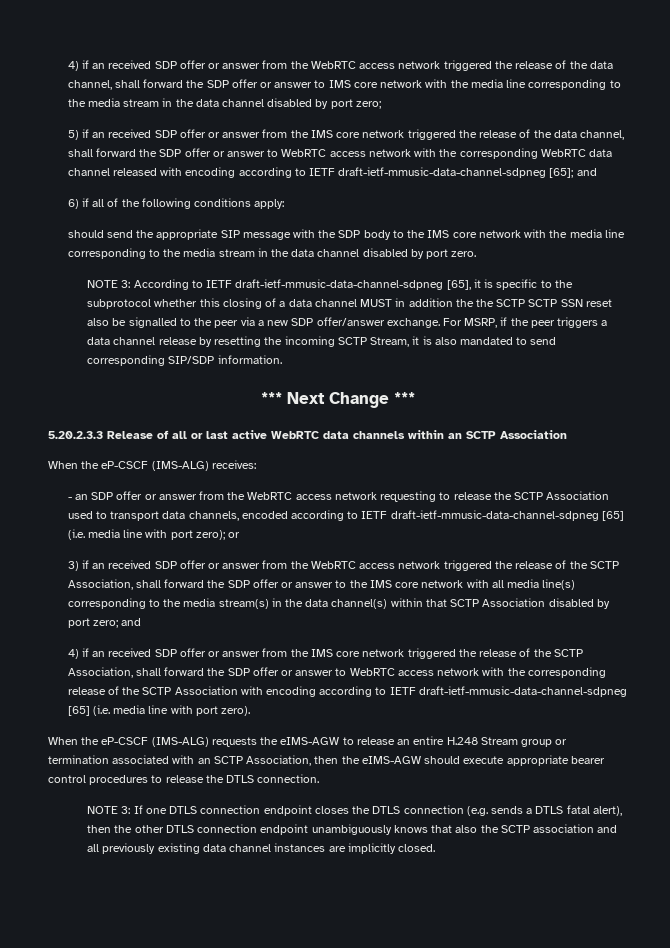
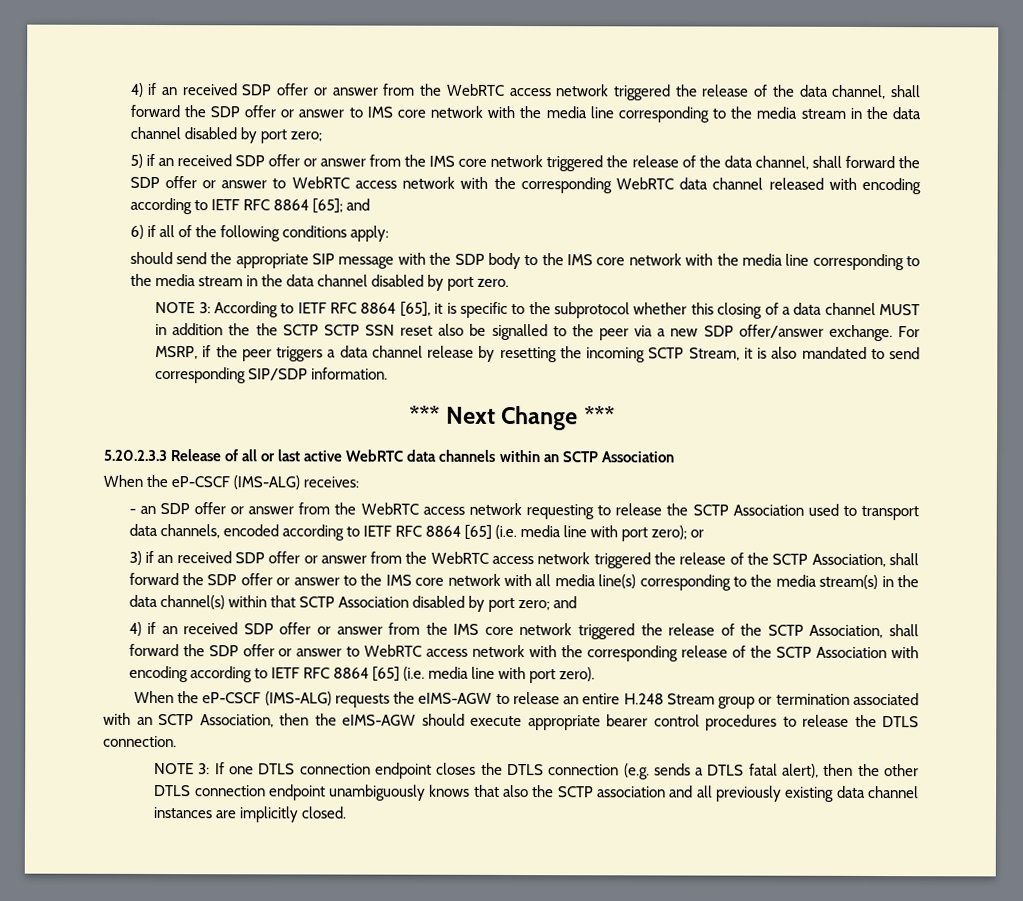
[338,167,547,178] draft-ietf-mmusic-data-channel-sdpneg -> [242,199,309,211] RFC 8864
[235,279,444,290] draft-ietf-mmusic-data-channel-sdpneg -> [330,302,397,314] RFC 8864
[390,510,599,521] draft-ietf-mmusic-data-channel-sdpneg -> [394,525,461,537] RFC 8864
[418,686,627,697] draft-ietf-mmusic-data-channel-sdpneg -> [302,667,369,679] RFC 8864

